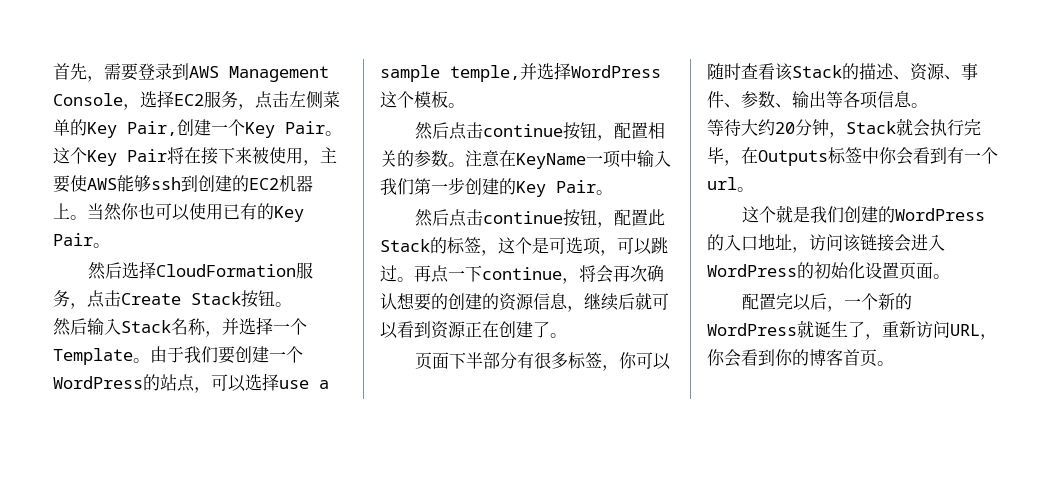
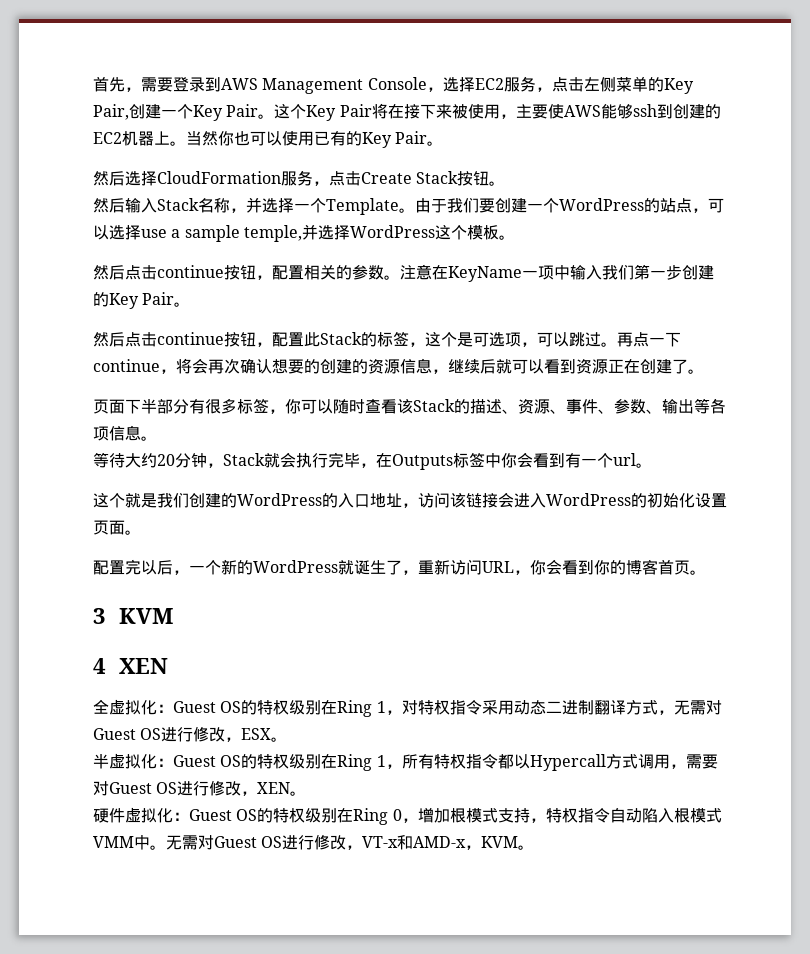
(894, 363) none -> [93,608,174,624] [93,658,169,674] [93,699,722,717] [93,726,288,742] [93,753,718,771] [93,780,307,796] [93,807,722,825] [93,834,535,850] // 3 KVM // 4 XEN // 全虚拟化：Guest OS的特权级别在Ring 1，对特权指令采用动态二进制翻译方式，无需对Guest OS进行修改，ESX。 // 半虚拟化：Guest OS的特权级别在Ring 1，所有特权指令都以Hypercall方式调用，需要对Guest OS进行修改，XEN。 // 硬件虚拟化：Guest OS的特权级别在Ring 0，增加根模式支持，特权指令自动陷入根模式VMM中。无需对Guest OS进行修改，VT-x和AMD-x，KVM。

